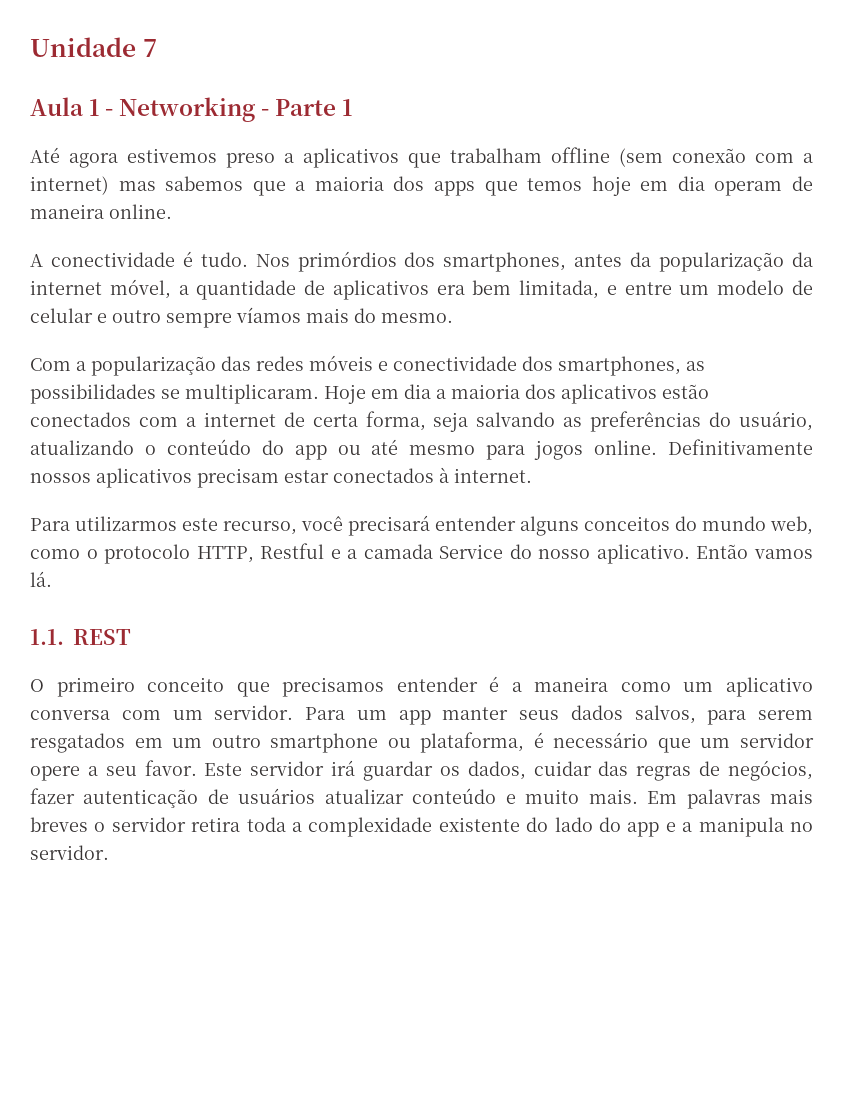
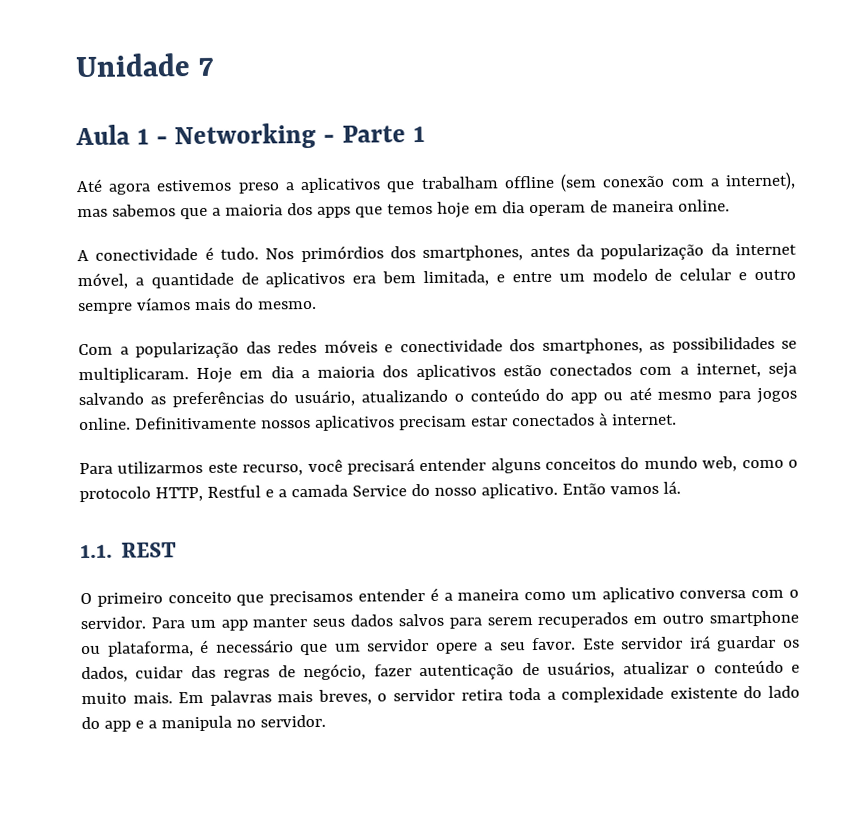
[30,176,109,195] internet) -> [725,171,797,191] internet),
[203,411,426,431] internet de certa forma, -> [695,362,761,378] internet,
[172,710,203,720] um -> [789,589,800,598] o
[634,705,696,724] salvos, -> [397,613,444,627] salvos
[30,733,203,753] resgatados em um -> [537,612,658,628] recuperados em
[728,760,813,781] negócios, -> [303,663,367,681] negócio,
[238,788,404,804] usuários atualizar -> [547,661,707,678] usuários, atualizar o
[30,817,88,832] breves -> [317,689,372,705] breves,

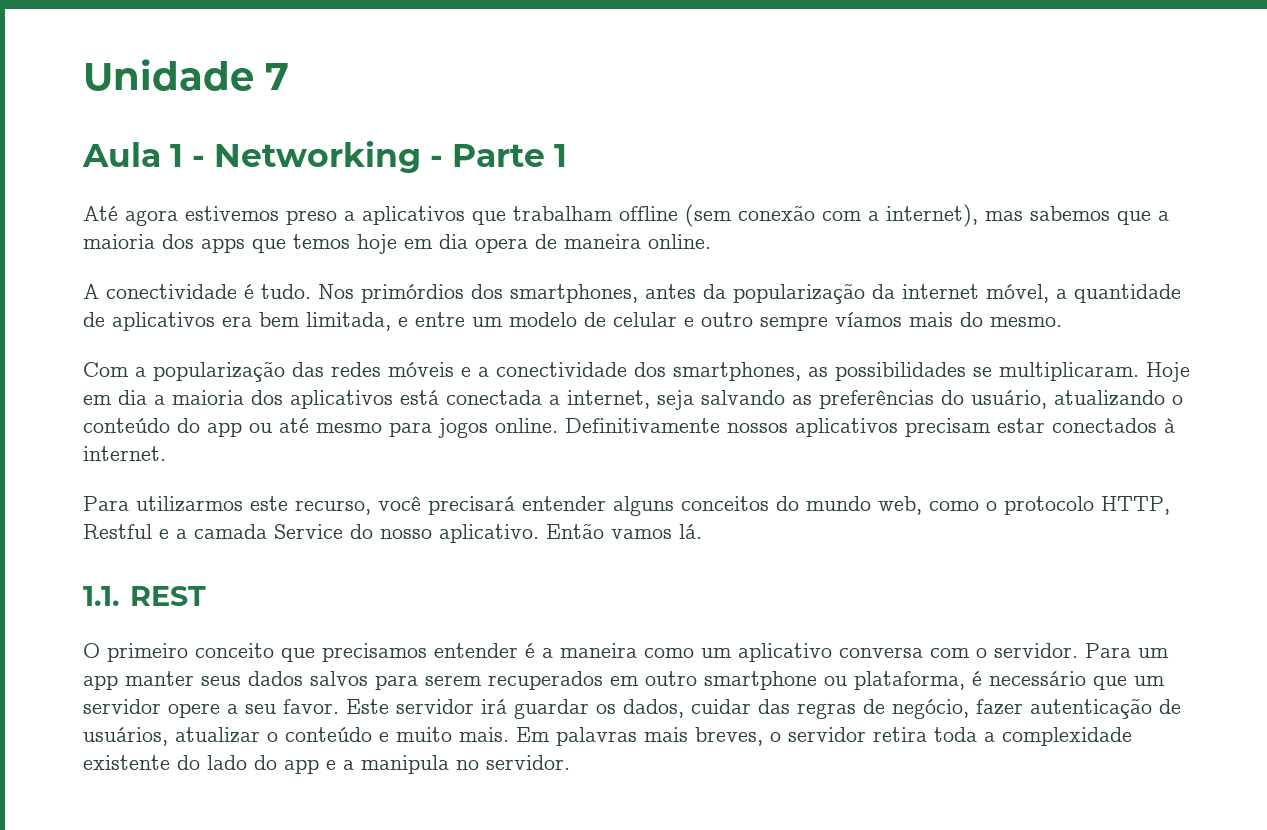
[528,204,586,217] operam -> [475,238,528,253] opera
(393, 348) none -> [478,367,489,377] a
[502,363,673,377] estão conectados com -> [400,390,542,405] está conectada

